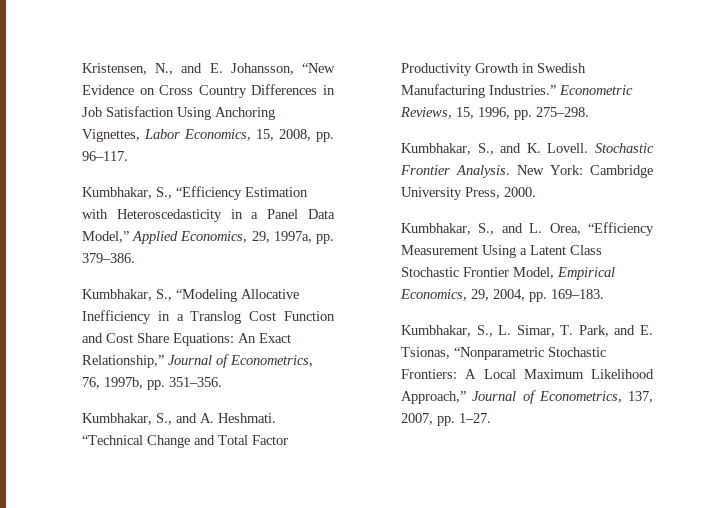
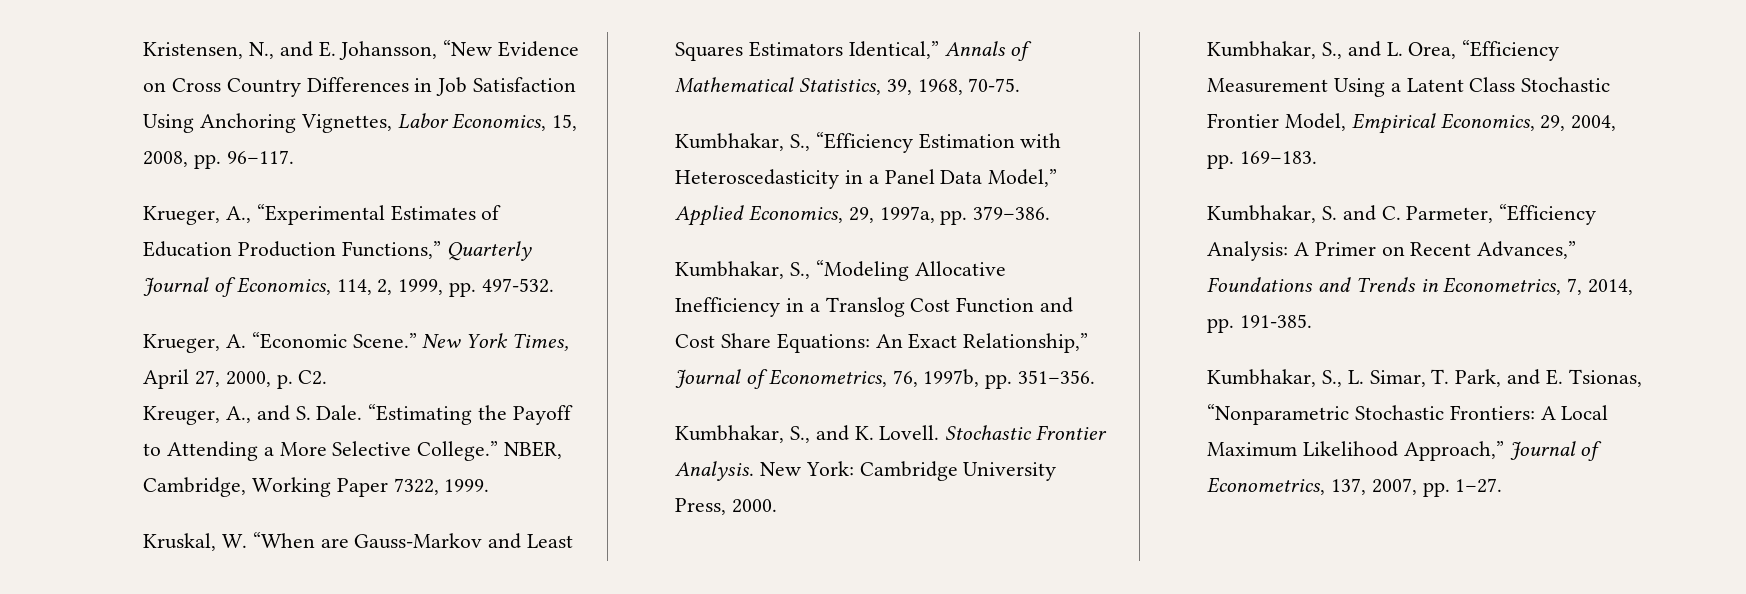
(129, 156) none -> [143,204,502,225] [143,241,532,261] [143,277,554,297] [143,332,570,353] [143,369,328,389] [143,404,573,425] [143,441,563,461] [143,477,490,497] [143,532,574,551] [675,41,1033,61] [675,77,1021,95] // Krueger, A., “Experimental Estimates of Education Production Functions,” Quarterly Journal of Economics, 114, 2, 1999, pp. 497-532. // Krueger, A. “Economic Scene.” New York Times, April 27, 2000, p. C2. // Kreuger, A., and S. Dale. “Estimating the Payoff to Attending a More Selective College.” NBER, Cambridge, Working Paper 7322, 1999. // Kruskal, W. “When are Gauss-Markov and Least Squares Estimators Identical,” Annals of Mathematical Statistics, 39, 1968, 70-75.
[82,413,277,425] [82,435,289,448] [401,63,587,76] [401,84,634,98] [400,107,590,120] // Kumbhakar, S., and A. Heshmati. “Technical Change and Total Factor Productivity Growth in Swedish Manufacturing Industries.” Econometric Reviews, 15, 1996, pp. 275–298. -> (1096, 377) none
(605, 294) none -> [1207,204,1597,225] [1207,241,1577,261] [1207,277,1634,295] [1207,314,1313,333] // Kumbhakar, S. and C. Parmeter, “Efficiency Analysis: A Primer on Recent Advances,” Foundations and Trends in Econometrics, 7, 2014, pp. 191-385.

